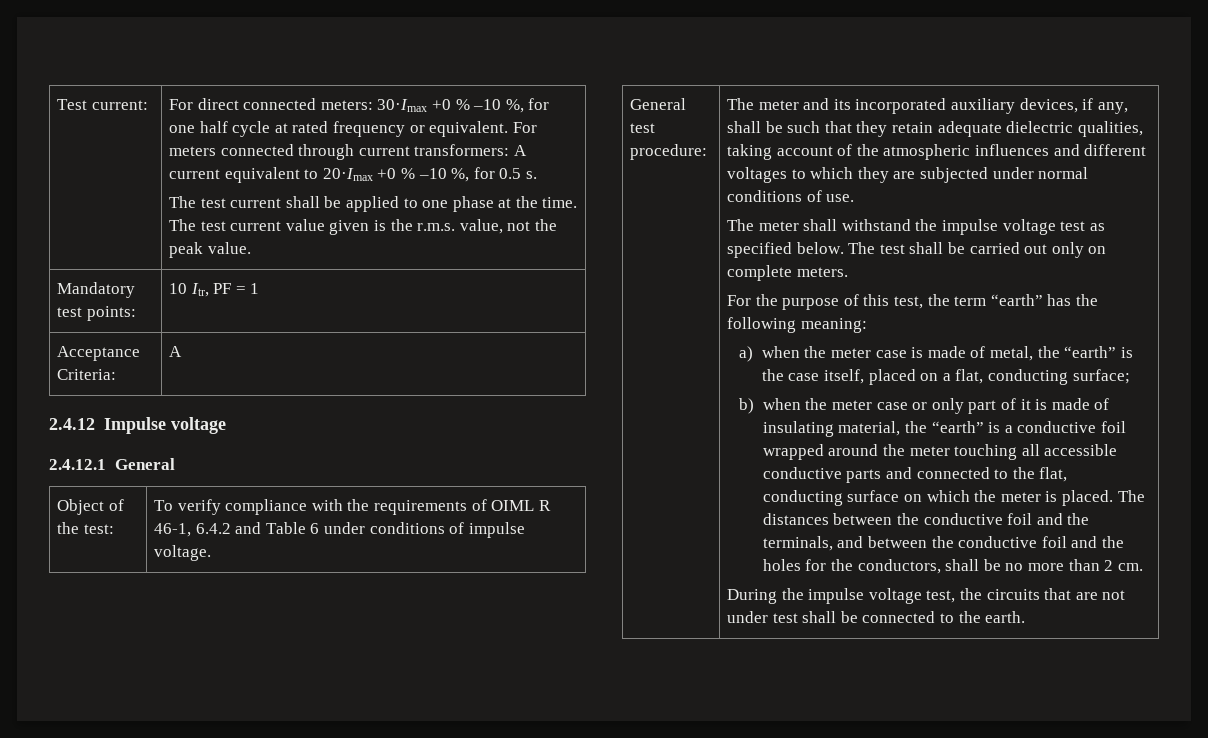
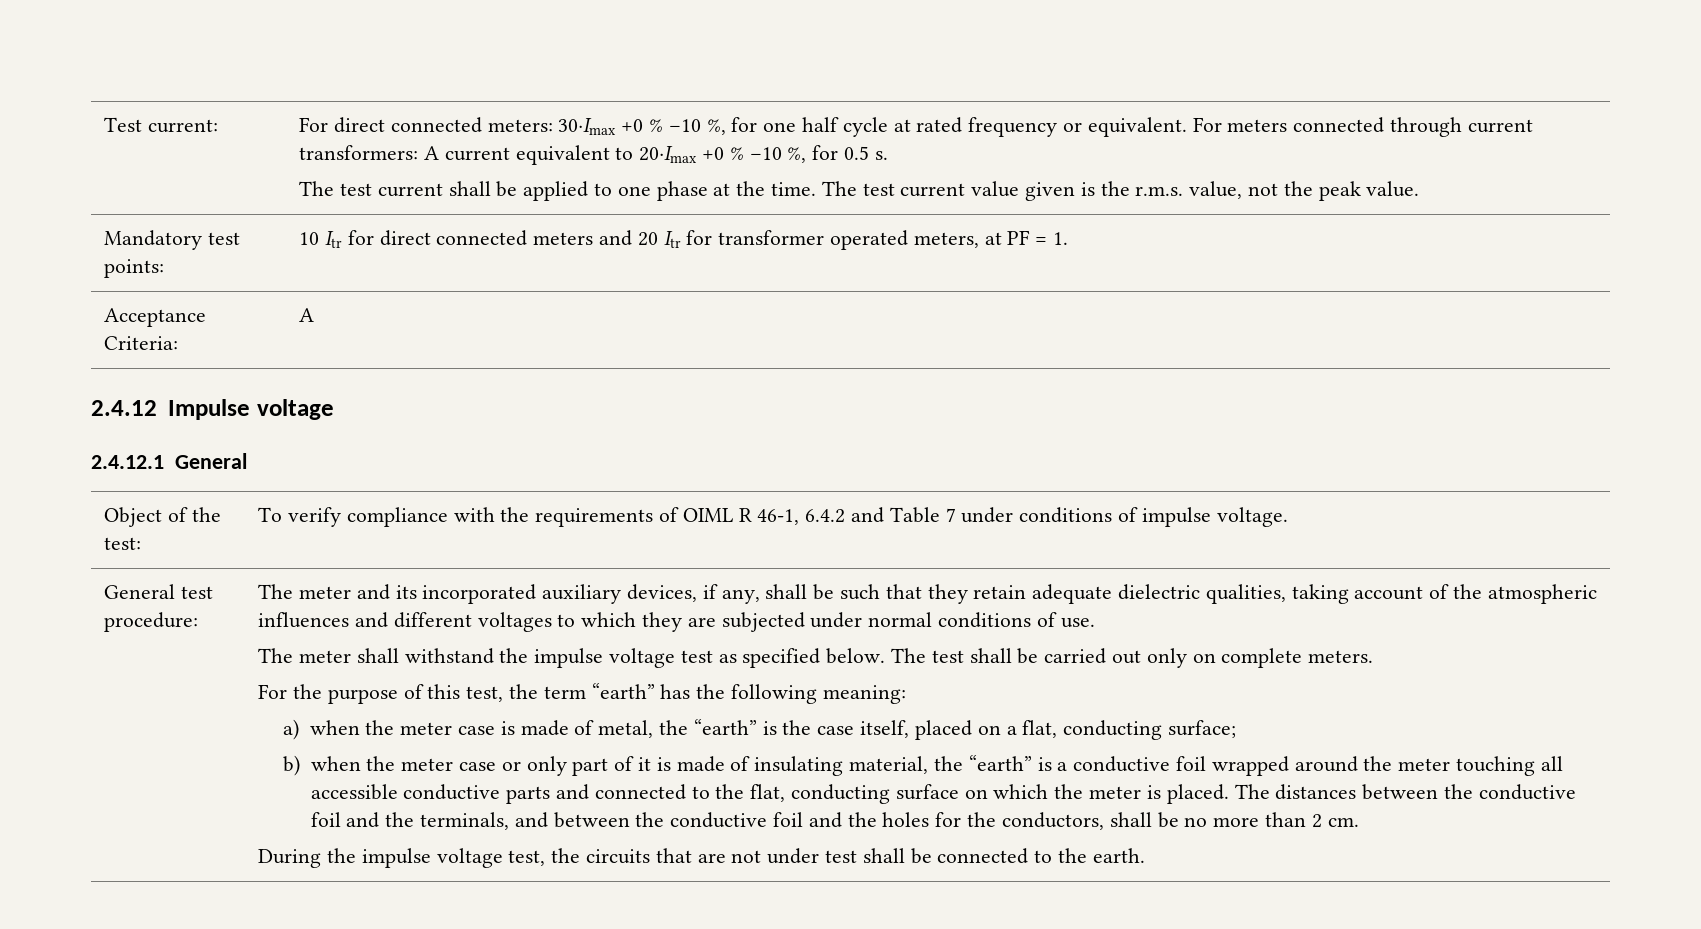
[190,283,209,297] Itr, -> [324,230,1002,250] Itr for direct connected meters and 20 Itr for transformer operated meters, at
[250,283,260,294] 1 -> [1053,232,1069,245] 1.
[310,523,320,534] 6 -> [945,508,956,522] 7

